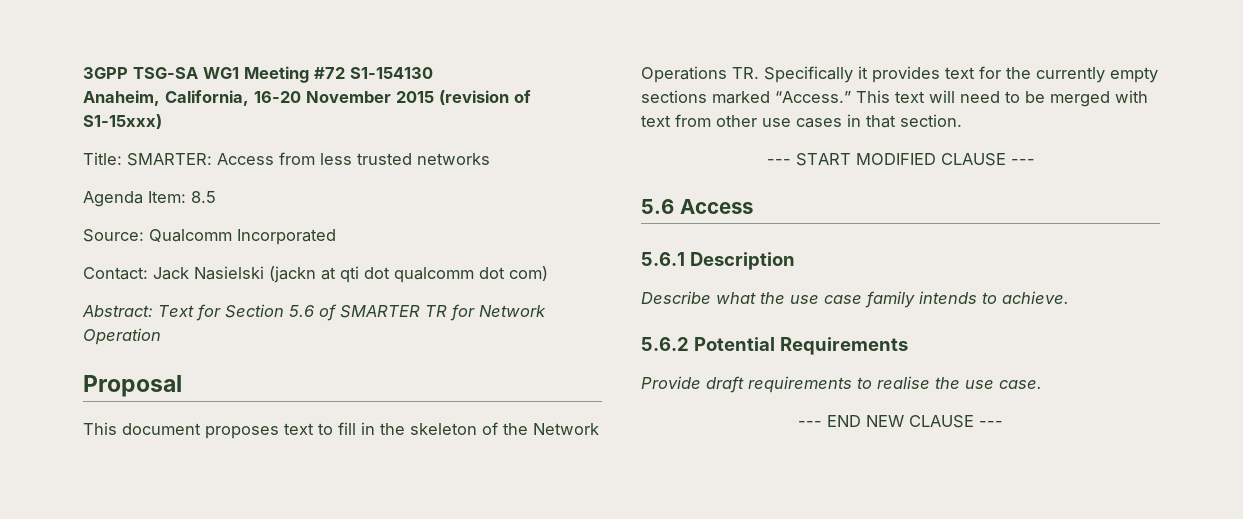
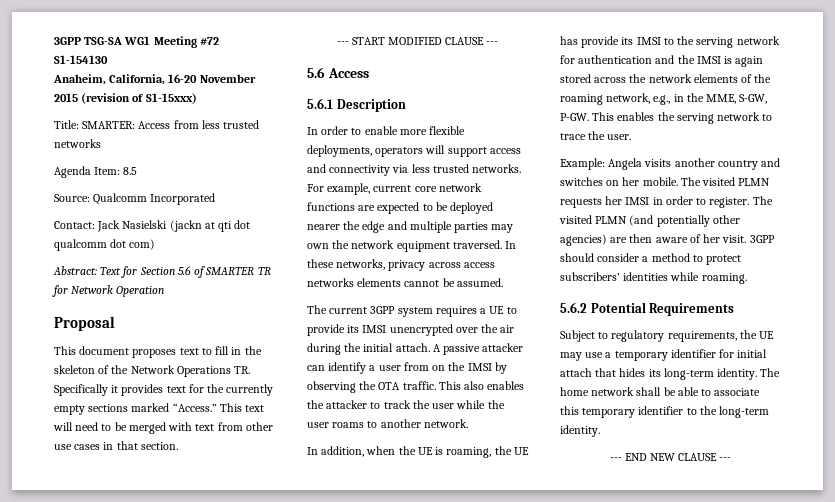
[641,291,1069,308] [641,337,908,355] [641,376,1042,393] Describe what the use case family intends to achieve. // 5.6.2 Potential Requirements // Provide draft requirements to realise the use case. -> [307,126,466,135] [307,145,521,157] [307,164,522,176] [307,183,482,195] [307,202,494,214] [307,221,514,233] [307,240,517,252] [307,259,495,271] [307,278,503,287] [307,305,517,317] [307,324,515,336] [307,343,524,355] [307,362,507,374] [307,381,525,393] [307,400,505,409] [307,419,468,428] [307,446,529,458] [560,36,780,48] [560,55,764,67] [560,74,772,83] [560,93,768,105] [560,112,773,124] [560,131,632,140] [560,158,781,170] [560,177,771,186] [560,196,773,208] [559,215,740,227] [560,234,775,246] [560,253,742,265] [560,272,747,284] [560,302,735,316] [560,330,775,342] [560,349,768,361] [560,368,781,380] [560,387,761,396] [560,406,770,418] [560,425,600,437] In order to enable more flexible deployments, operators will support access and connectivity via less trusted networks. For example, current core network functions are expected to be deployed nearer the edge and multiple parties may own the network equipment traversed. In these networks, privacy across access networks elements cannot be assumed. // The current 3GPP system requires a UE to provide its IMSI unencrypted over the air during the initial attach. A passive attacker can identify a user from on the IMSI by observing the OTA traffic. This also enables the attacker to track the user while the user roams to another network. // In addition, when the UE is roaming, the UE has provide its IMSI to the serving network for authentication and the IMSI is again stored across the network elements of the roaming network, e.g., in the MME, S-GW, P-GW. This enables the serving network to trace the user. // Example: Angela visits another country and switches on her mobile. The visited PLMN requests her IMSI in order to register. The visited PLMN (and potentially other agencies) are then aware of her visit. 3GPP should consider a method to protect subscribers’ identities while roaming. // 5.6.2 Potential Requirements // Subject to regulatory requirements, the UE may use a temporary identifier for initial attach that hides its long-term identity. The home network shall be able to associate this temporary identifier to the long-term identity.

